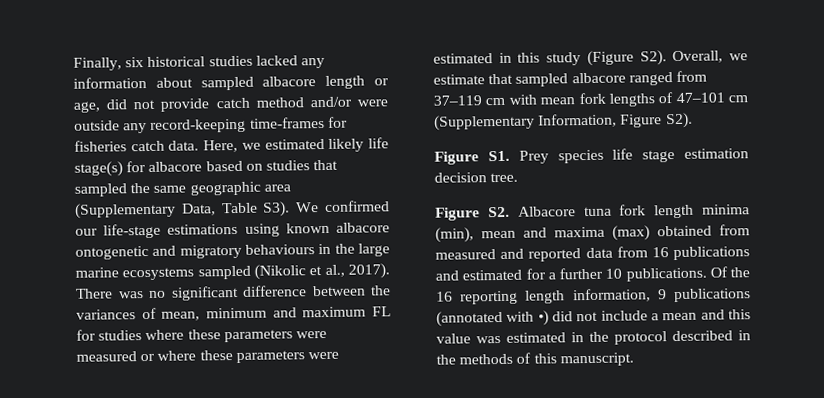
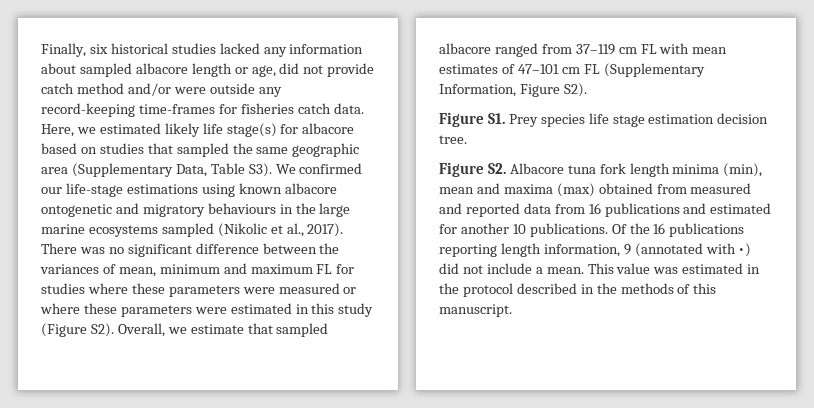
(506, 101) none -> [640,44,657,54] FL
[578,92,655,107] fork lengths -> [439,64,498,74] estimates
(748, 99) none -> [583,64,600,74] FL
[547,267,603,280] a further -> [460,223,509,234] another
(453, 296) none -> [669,223,745,237] publications
[674,288,751,303] publications -> (631, 249) none
[662,309,751,321] mean and this -> [546,263,614,274] mean. This

